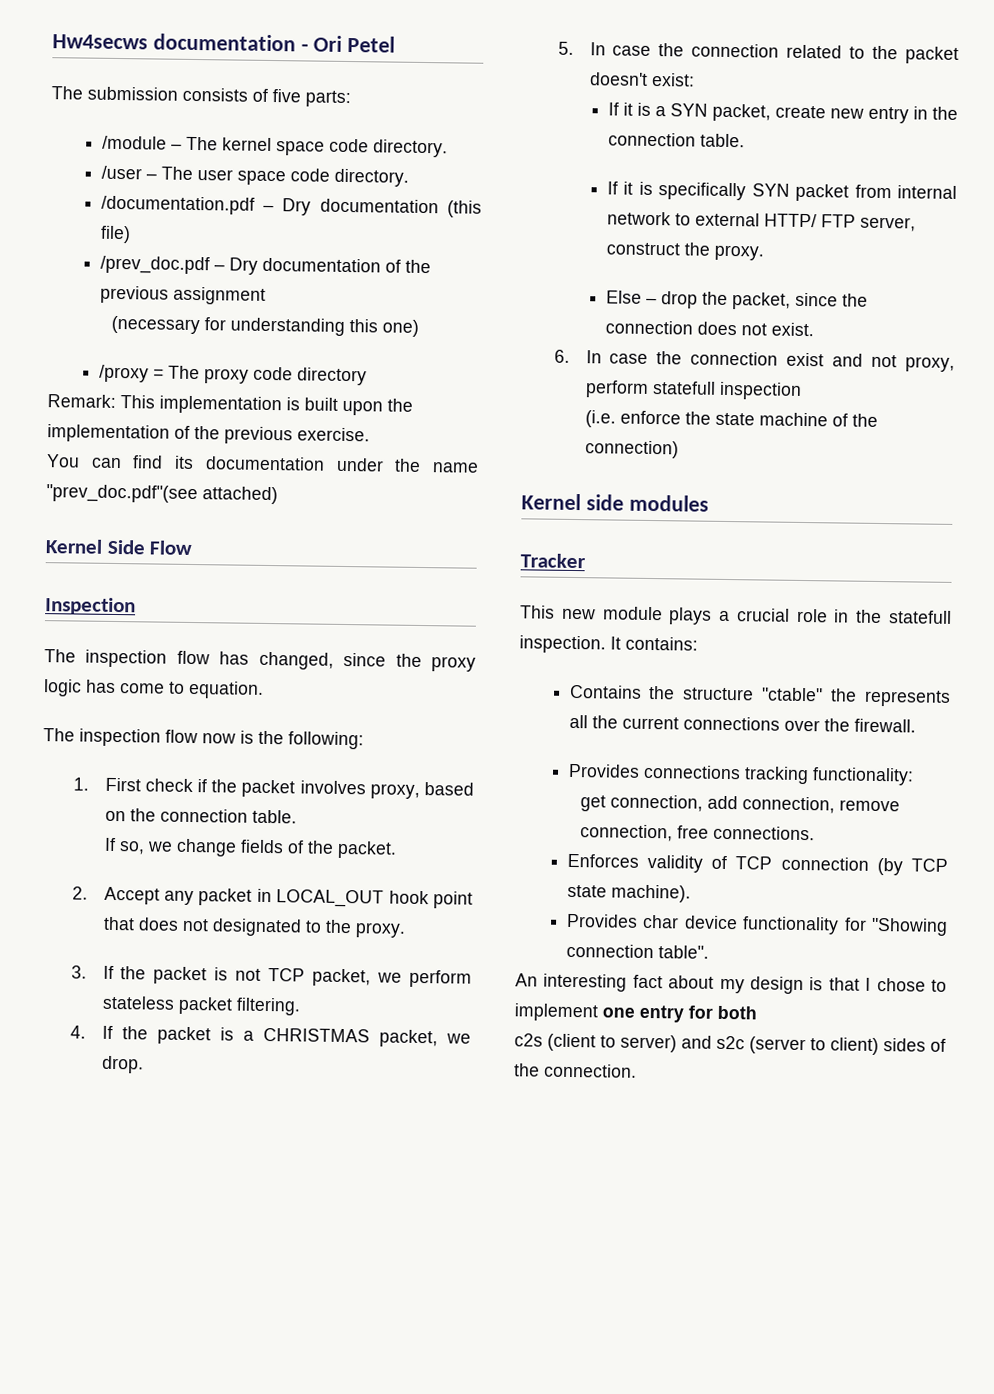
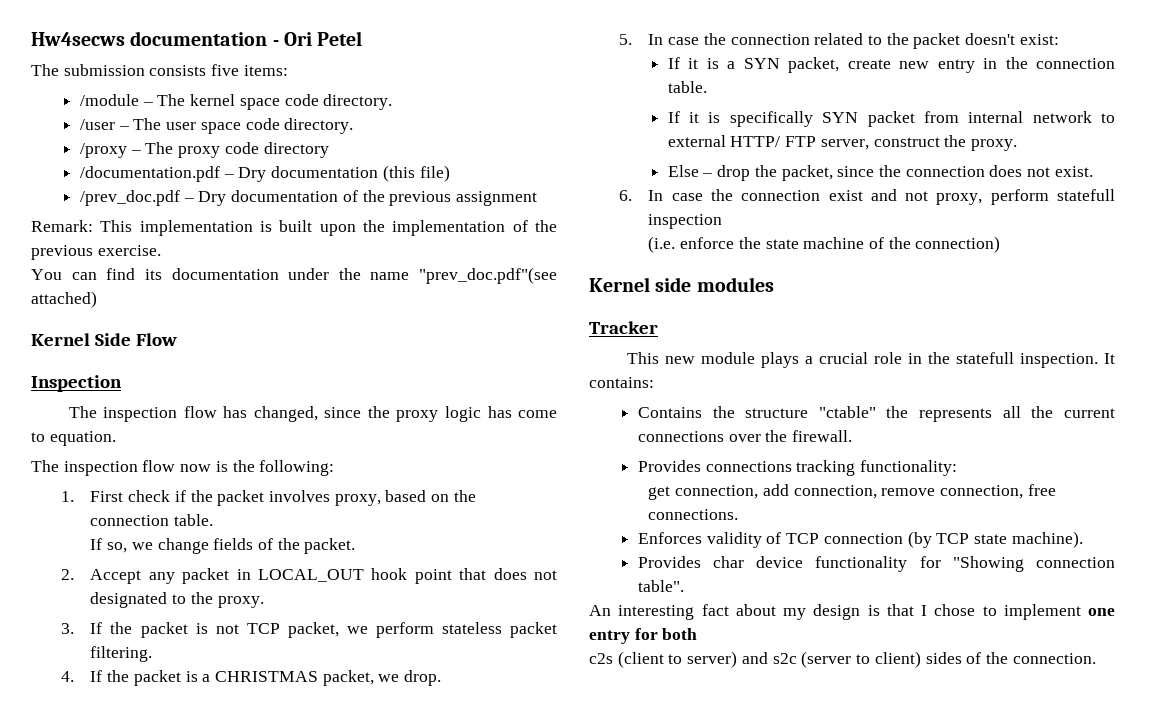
[252,88,351,108] of five parts: -> [211,64,288,76] five items:
(409, 177) none -> [79,142,329,158] // /proxy – The proxy code directory
[110,315,419,337] [98,364,367,386] // (necessary for understanding this one) // /proxy = The proxy code directory -> (538, 198) none

